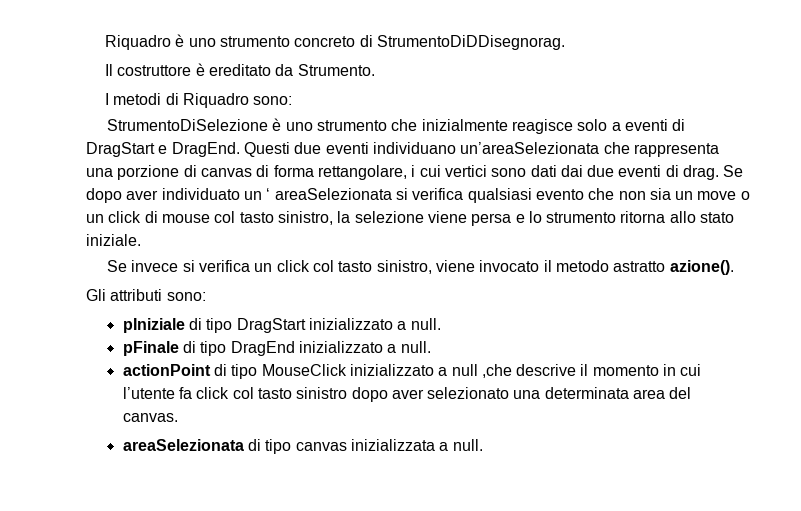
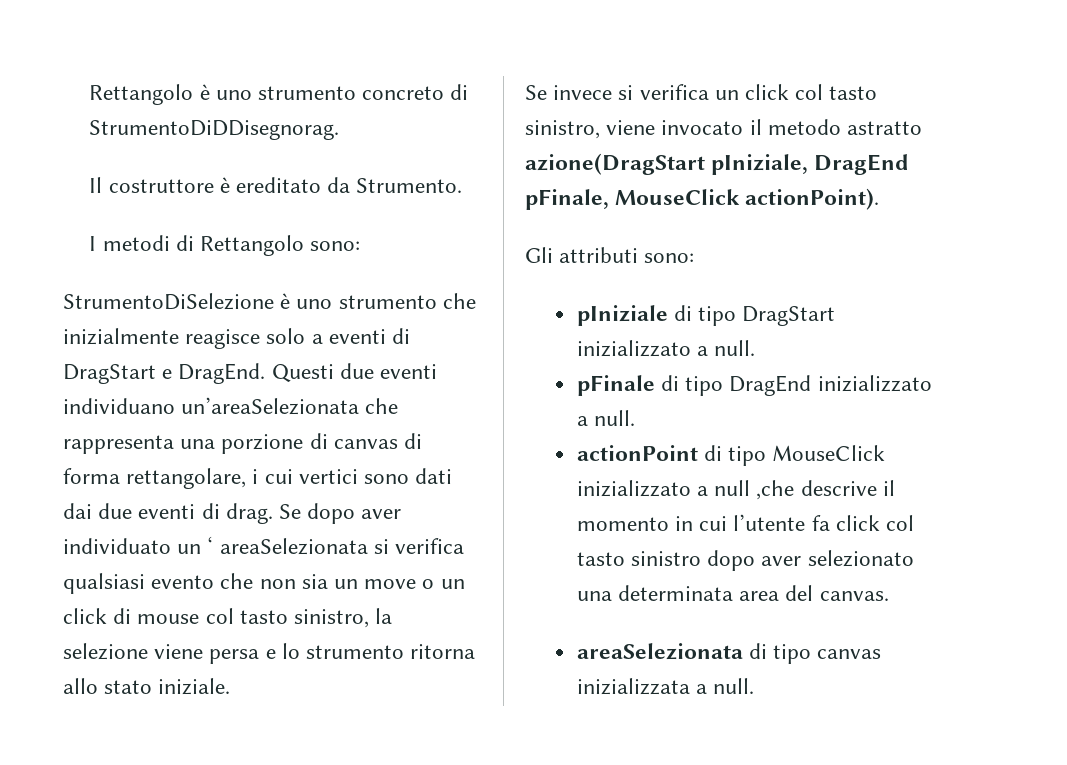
[105,35,172,50] Riquadro -> [89,84,194,105] Rettangolo
[182,93,249,108] Riquadro -> [199,235,304,256] Rettangolo
[669,260,734,275] azione(). -> [525,153,910,175] [525,188,880,210] azione(DragStart pIniziale, DragEnd pFinale, MouseClick actionPoint).

